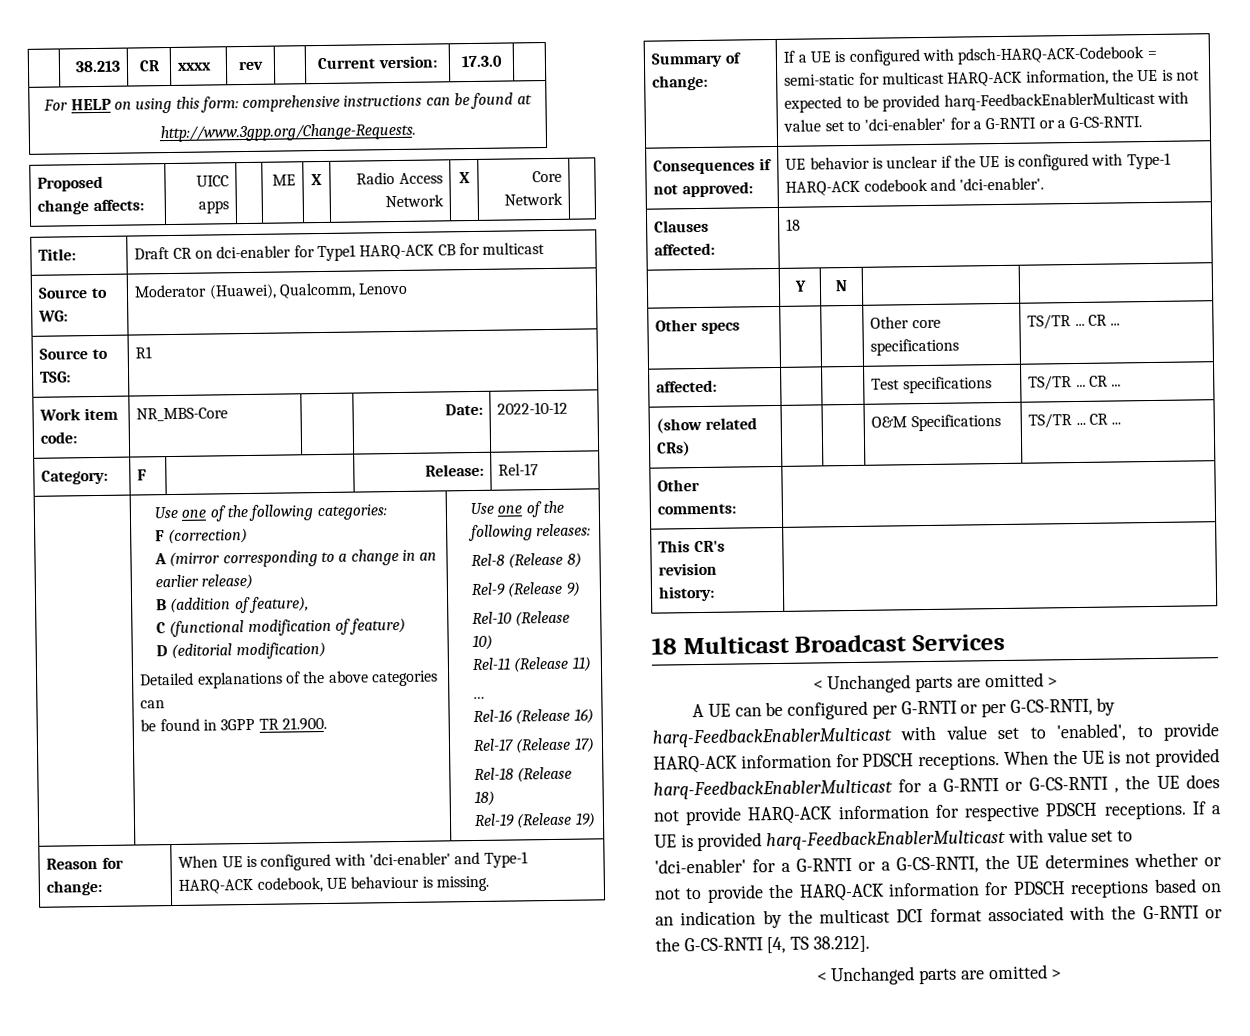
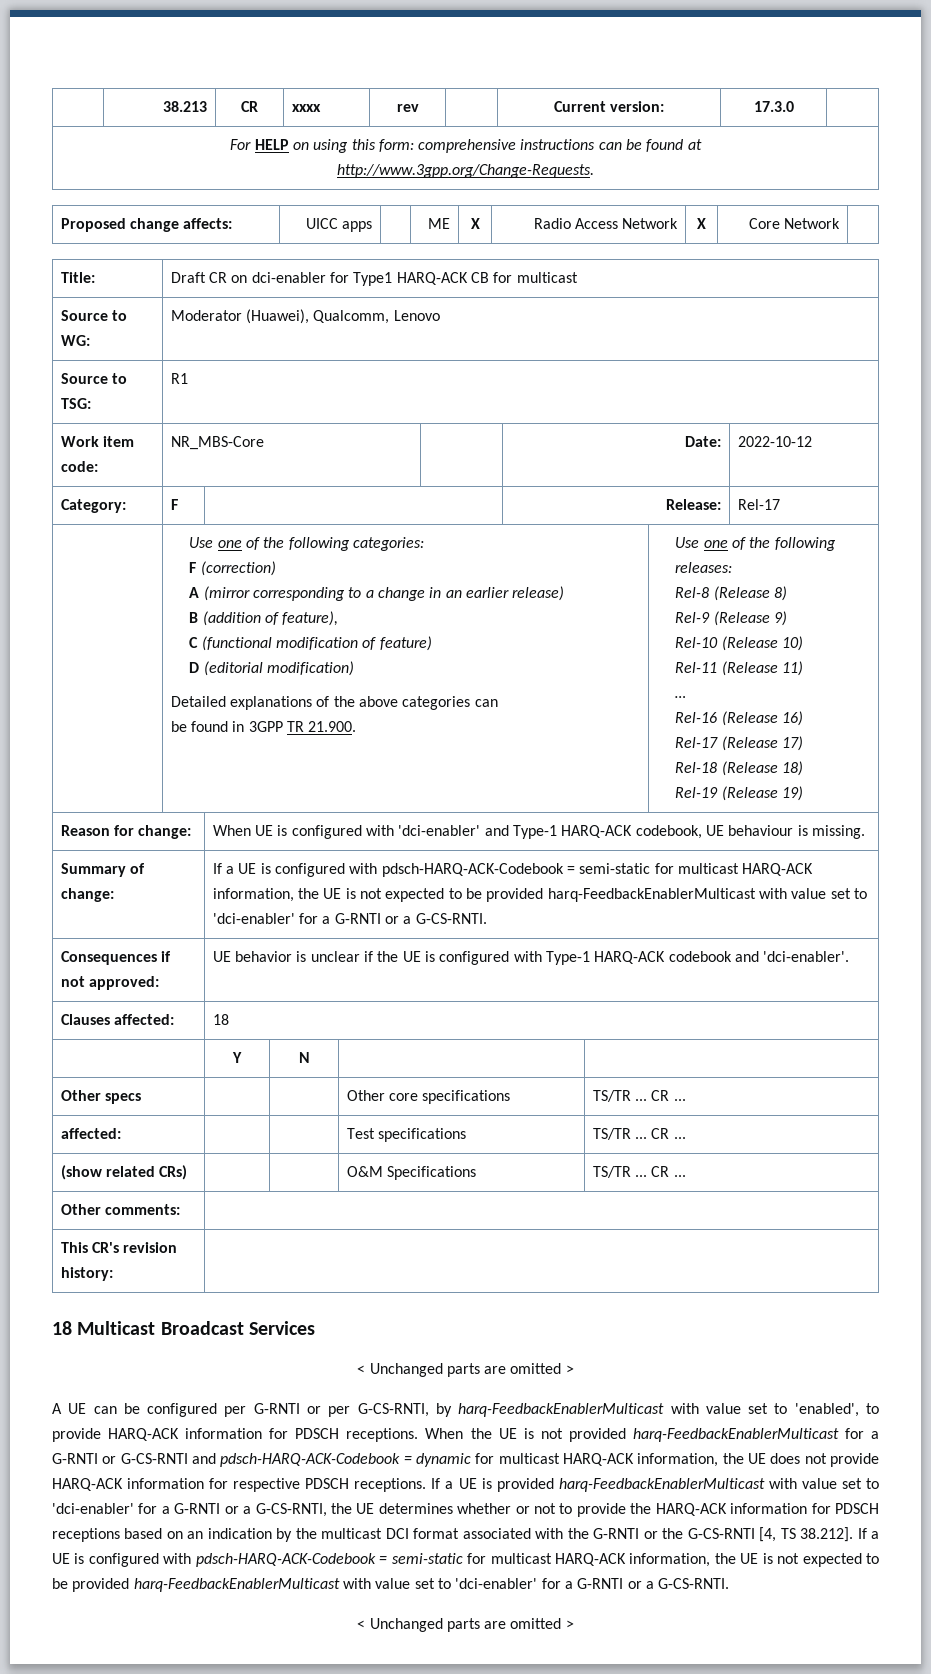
[1114,787,1119,793] , -> [192,1453,719,1467] and pdsch-HARQ-ACK-Codebook = dynamic for multicast HARQ-ACK information,
(870, 944) none -> [857,1528,880,1539] [52,1553,879,1567] [52,1578,730,1592] If a UE is configured with pdsch-HARQ-ACK-Codebook = semi-static for multicast HARQ-ACK information, the UE is not expected to be provided harq-FeedbackEnablerMulticast with value set to 'dci-enabler' for a G-RNTI or a G-CS-RNTI.

